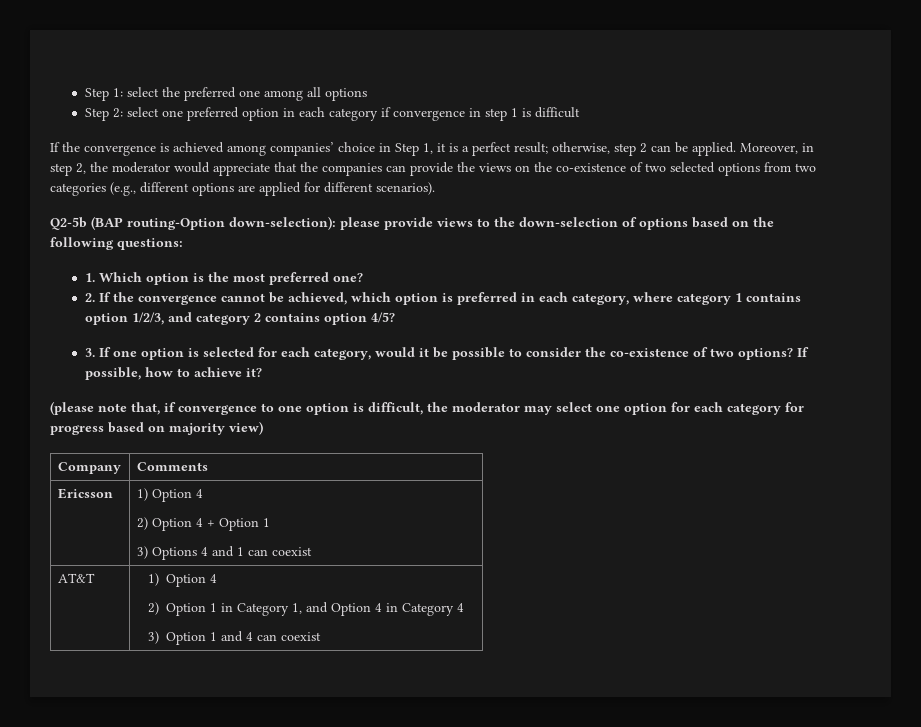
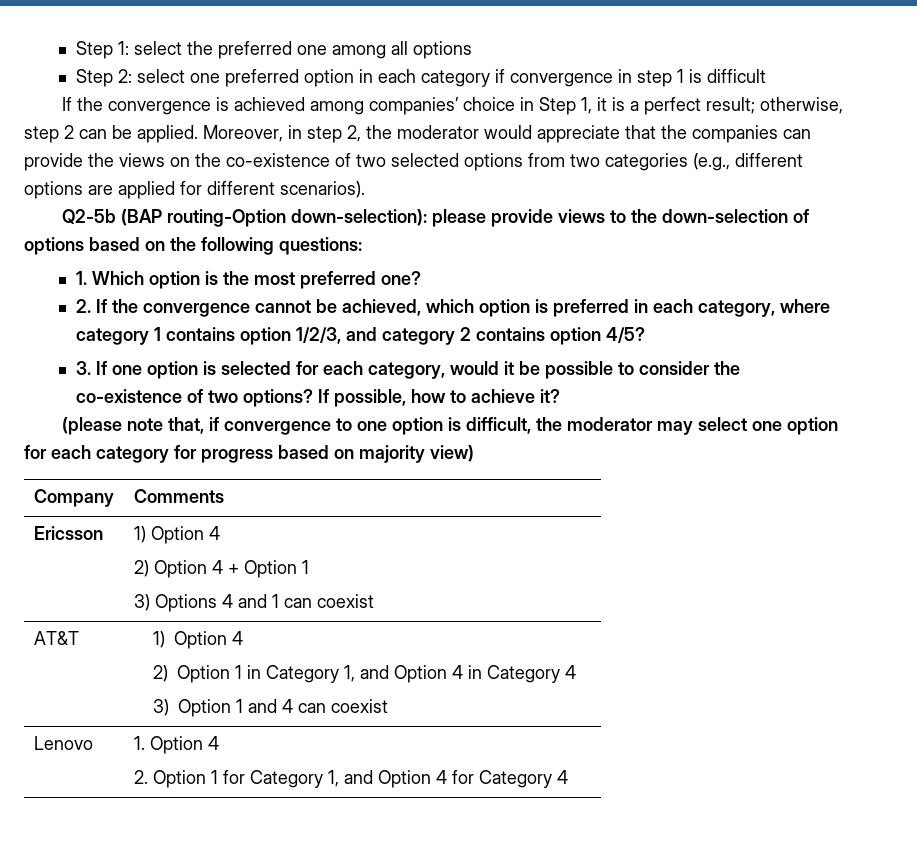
(322, 636) none -> [33,736,93,750] [133,736,219,754] [133,770,568,788] // Lenovo | 1. Option 4 // 2. Option 1 for Category 1, and Option 4 for Category 4

